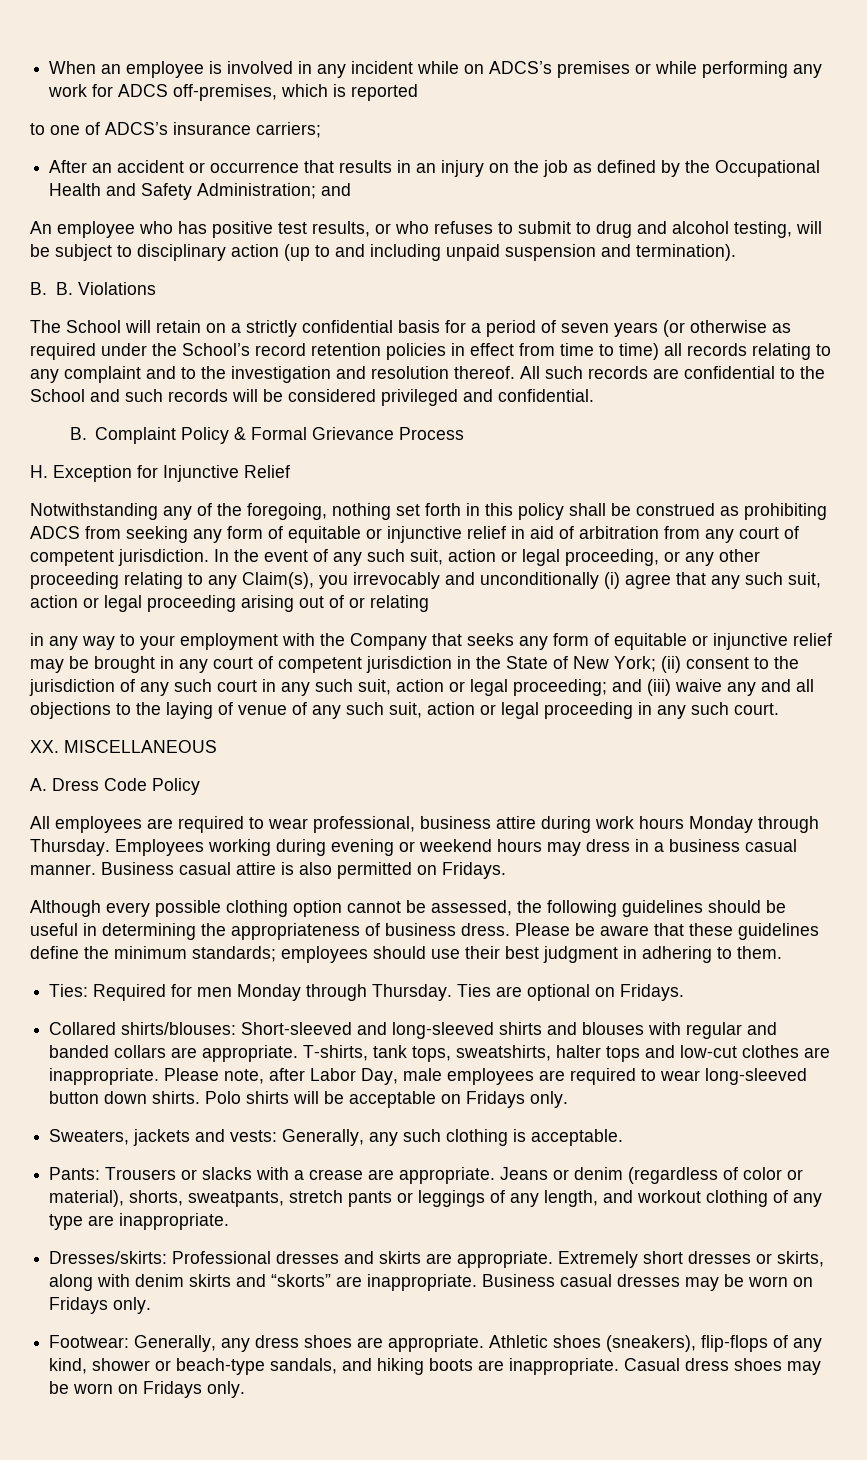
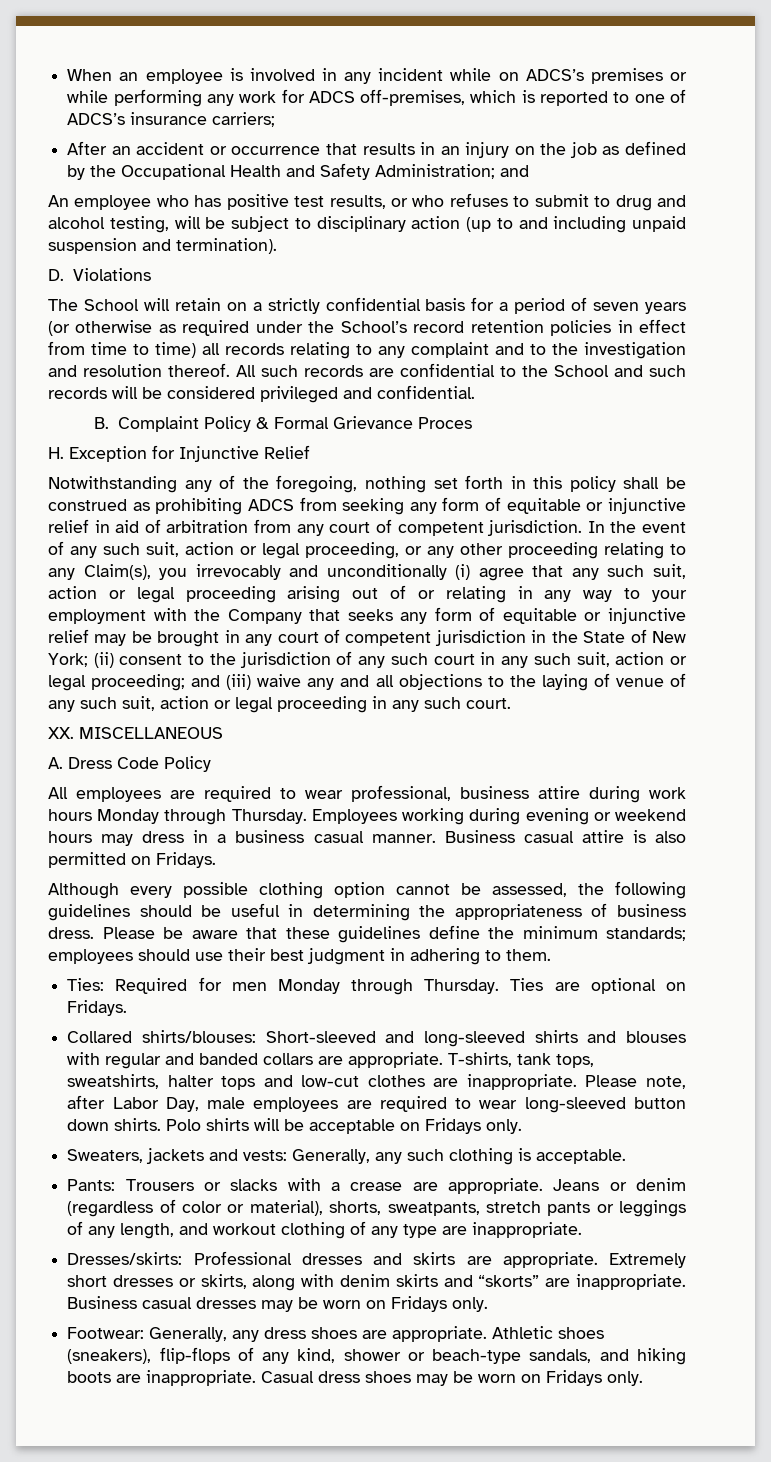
(419, 92) // -> (609, 98) none
[30,282,73,295] B. B. -> [48,269,64,281] D.
[399,427,465,440] Process -> [417,417,472,429] Proces
(429, 603) // -> (506, 594) none

